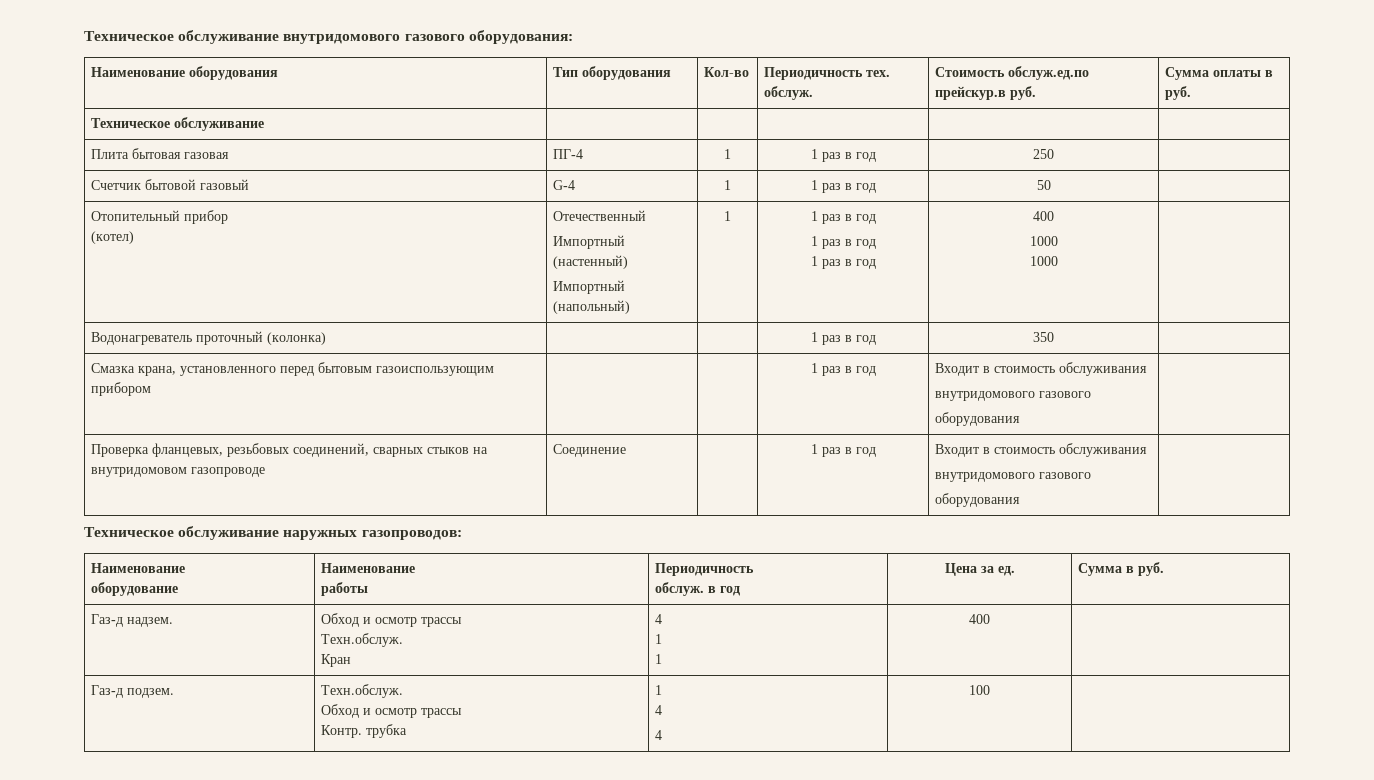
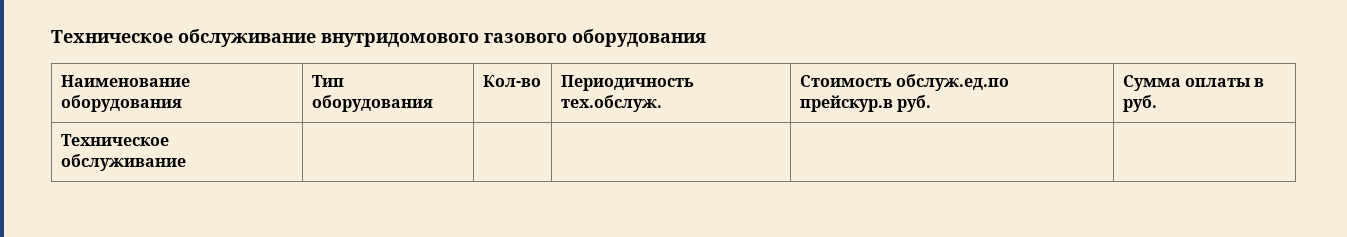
[468,30,573,44] оборудования: -> [572,29,706,47] оборудования
[865,70,890,77] [763,86,813,100] тех. обслуж. -> [560,95,662,112] тех.обслуж.
[90,148,229,159] [552,149,583,159] [724,149,731,159] [810,149,876,162] [1033,149,1054,159] [90,179,249,190] [552,180,575,190] [724,180,731,190] [810,180,876,193] [1036,180,1051,190] [90,210,228,224] [90,231,134,244] [552,210,646,221] [552,235,625,249] [552,255,628,269] [552,280,625,294] [552,300,630,314] [724,211,731,221] [810,211,876,224] [810,236,876,249] [810,256,876,269] [1033,211,1054,221] [1029,236,1058,246] [1029,256,1058,266] [90,331,326,345] [810,332,876,345] [1033,332,1054,342] [90,362,494,376] [90,382,151,396] [810,363,876,376] [934,362,1147,376] [934,391,1091,401] [934,412,1020,426] [90,443,488,457] [90,467,265,477] [552,444,626,457] [810,444,876,457] [934,443,1147,457] [934,472,1091,482] [934,493,1020,507] [84,526,462,540] [90,563,185,573] [90,582,178,596] [320,563,415,573] [320,582,368,596] [654,563,754,576] [654,582,740,596] [944,563,1015,576] [1077,562,1164,576] [90,614,173,627] [320,613,462,627] [320,633,403,647] [320,654,351,667] [654,614,662,624] [654,634,662,644] [654,654,662,664] [969,614,990,624] [90,685,174,698] [320,684,403,698] [320,704,462,718] [320,724,407,738] [654,685,662,695] [654,705,662,715] [654,730,662,740] [969,685,990,695] // Плита бытовая газовая | ПГ-4 | 1 | 1 раз в год | 250 | // Счетчик бытовой газовый | G-4 | 1 | 1 раз в год | 50 | // Отопительный прибор // (котел) | Отечественный // Импортный (настенный) // Импортный (напольный) | 1 | 1 раз в год // 1 раз в год // 1 раз в год | 400 // 1000 // 1000 | // Водонагреватель проточный (колонка) | | | 1 раз в год | 350 | // Смазка крана, установленного перед бытовым газоиспользующим прибором | | | 1 раз в год | Входит в стоимость обслуживания // внутридомового газового // оборудования | // Проверка фланцевых, резьбовых соединений, сварных стыков на внутридомовом газопроводе | Соединение | | 1 раз в год | Входит в стоимость обслуживания // внутридомового газового // оборудования | // Техническое обслуживание наружных газопроводов: // Наименование // оборудование | Наименование // работы | Периодичность // обслуж. в год | Цена за ед. | Сумма в руб. // Газ-д надзем. | Обход и осмотр трассы // Техн.обслуж. // Кран | 4 // 1 // 1 | 400 | // Газ-д подзем. | Техн.обслуж. // Обход и осмотр трассы // Контр. трубка | 1 // 4 // 4 | 100 | -> (186, 162) none

